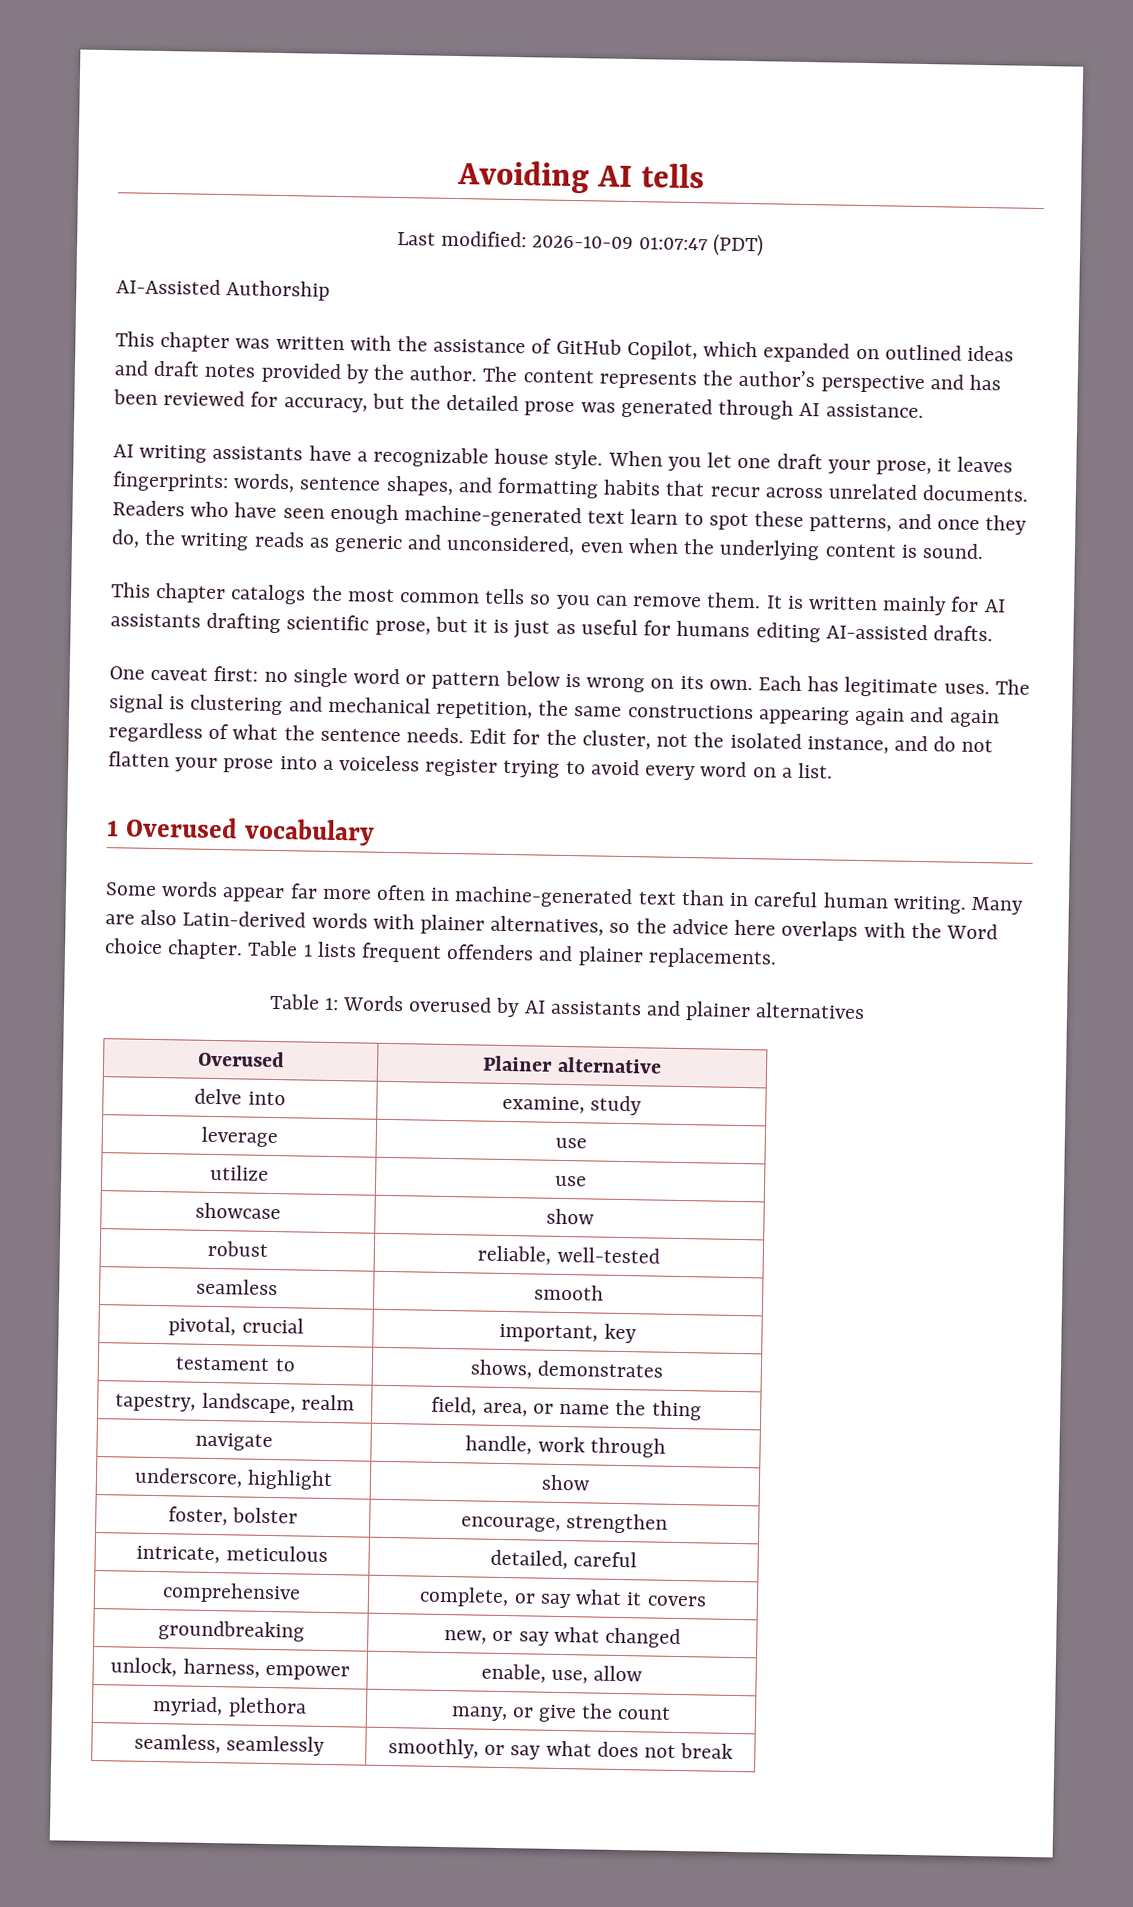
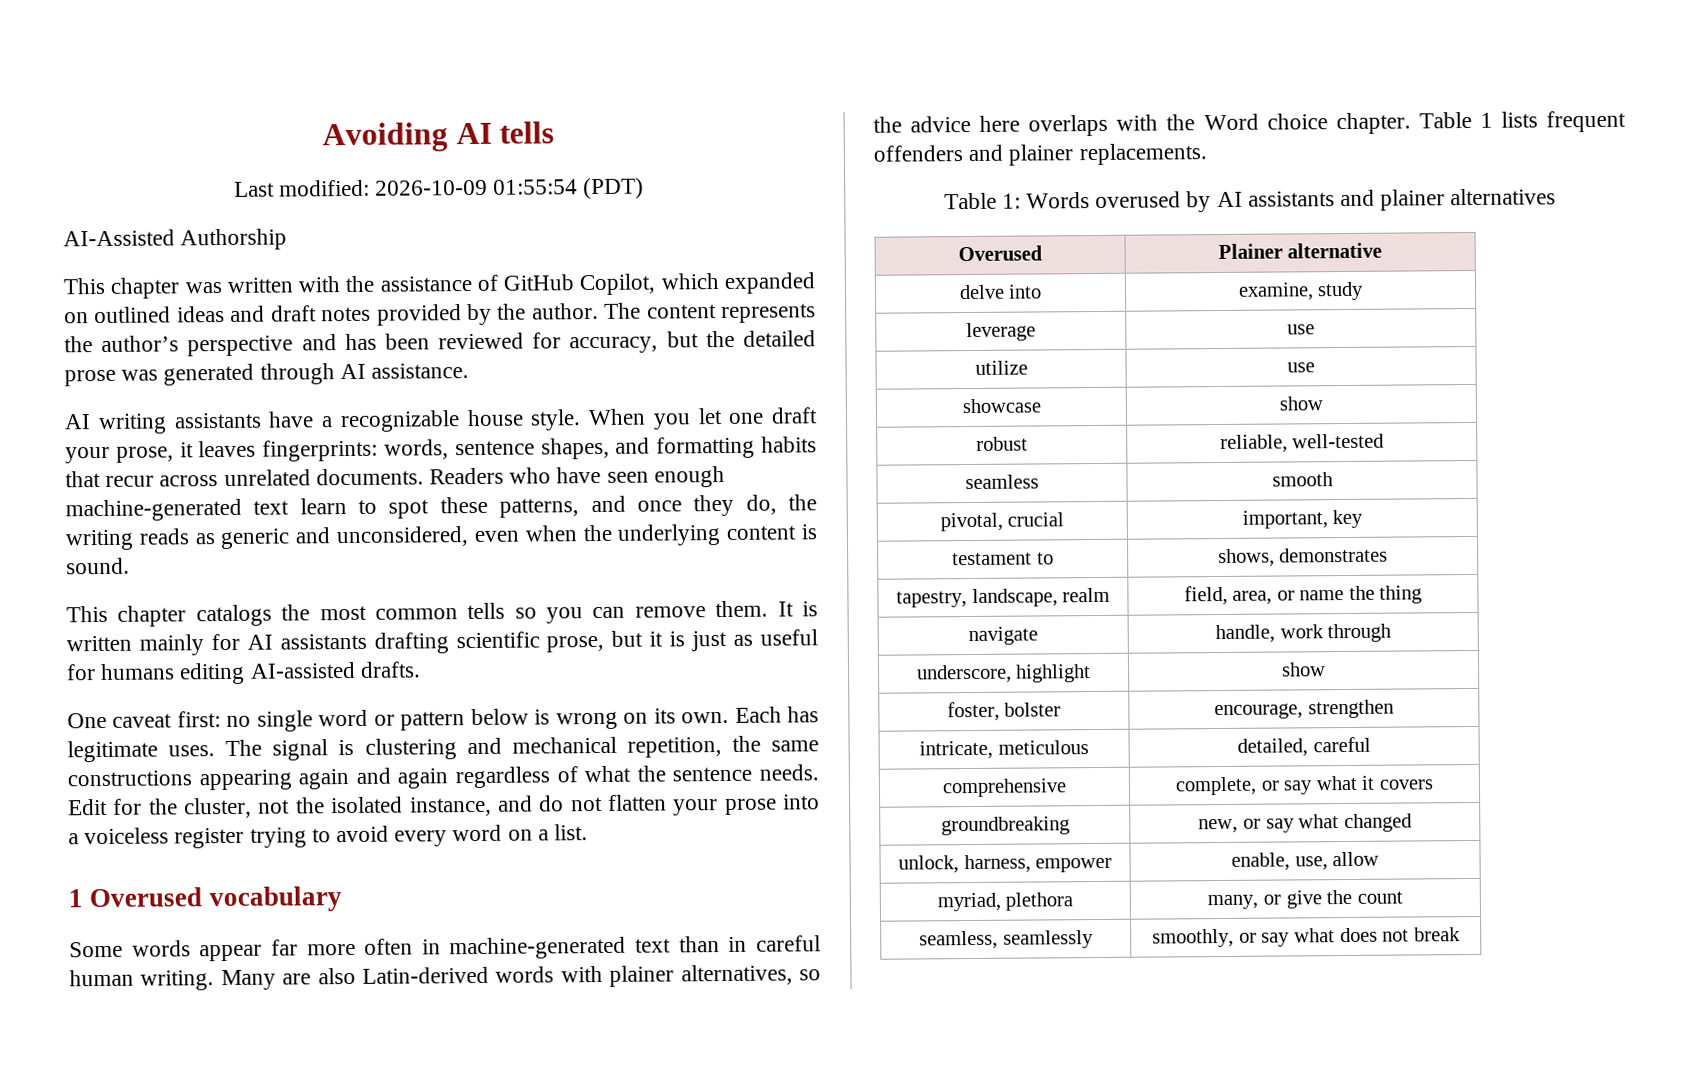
[639,237,709,251] 01:07:47 -> [493,179,579,195] 01:55:54

